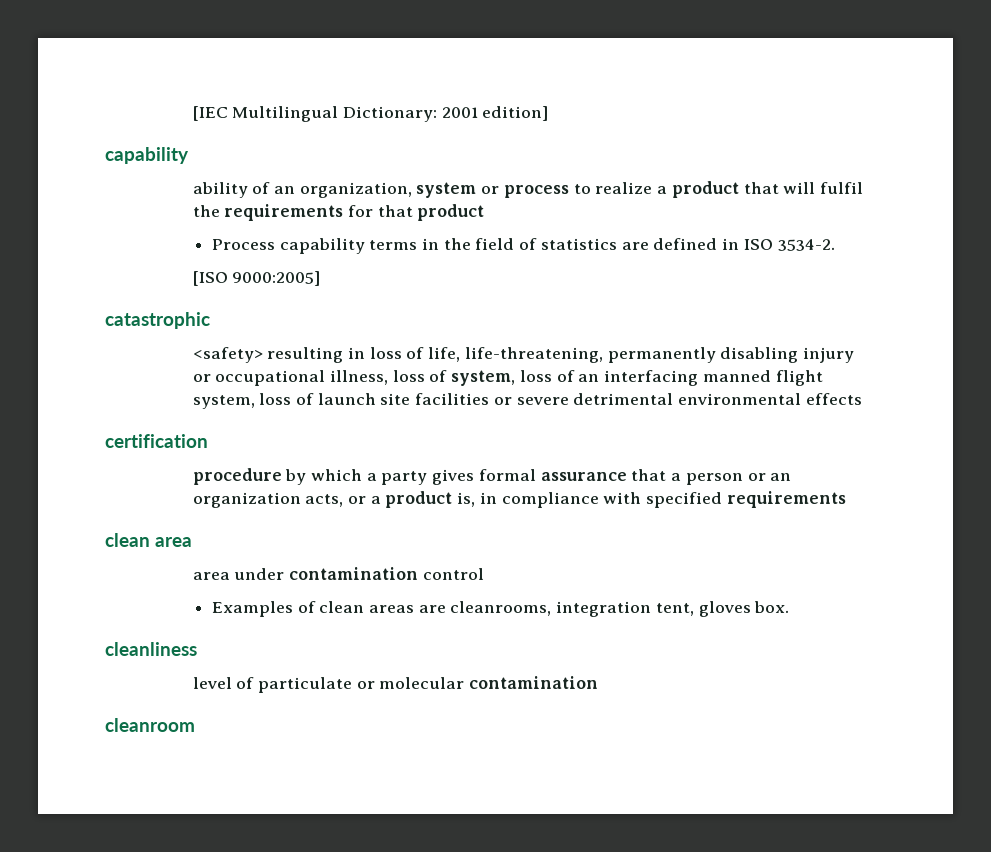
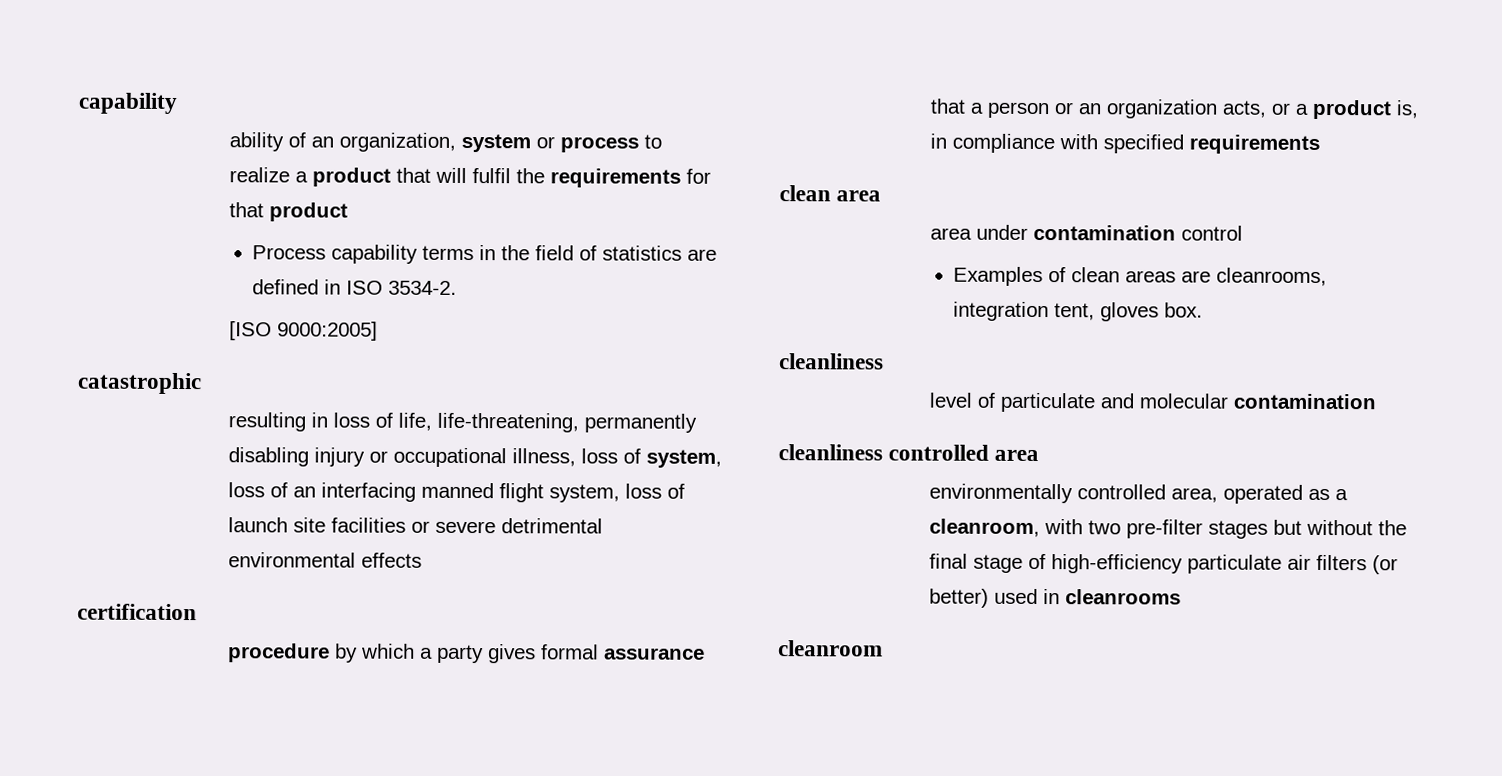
[192,106,549,122] [IEC Multilingual Dictionary: 2001 edition] // -> (78, 103) none
[192,347,263,363] <safety> -> (202, 383) none
[356,681,375,689] or -> [1100,393,1135,409] and
(599, 682) none -> [778,444,1040,462] [929,483,1349,504] [929,518,1408,539] [929,553,1399,575] [929,588,1182,608] // cleanliness controlled area // environmentally controlled area, operated as a cleanroom, with two pre-filter stages but without the final stage of high-efficiency particulate air filters (or better) used in cleanrooms

